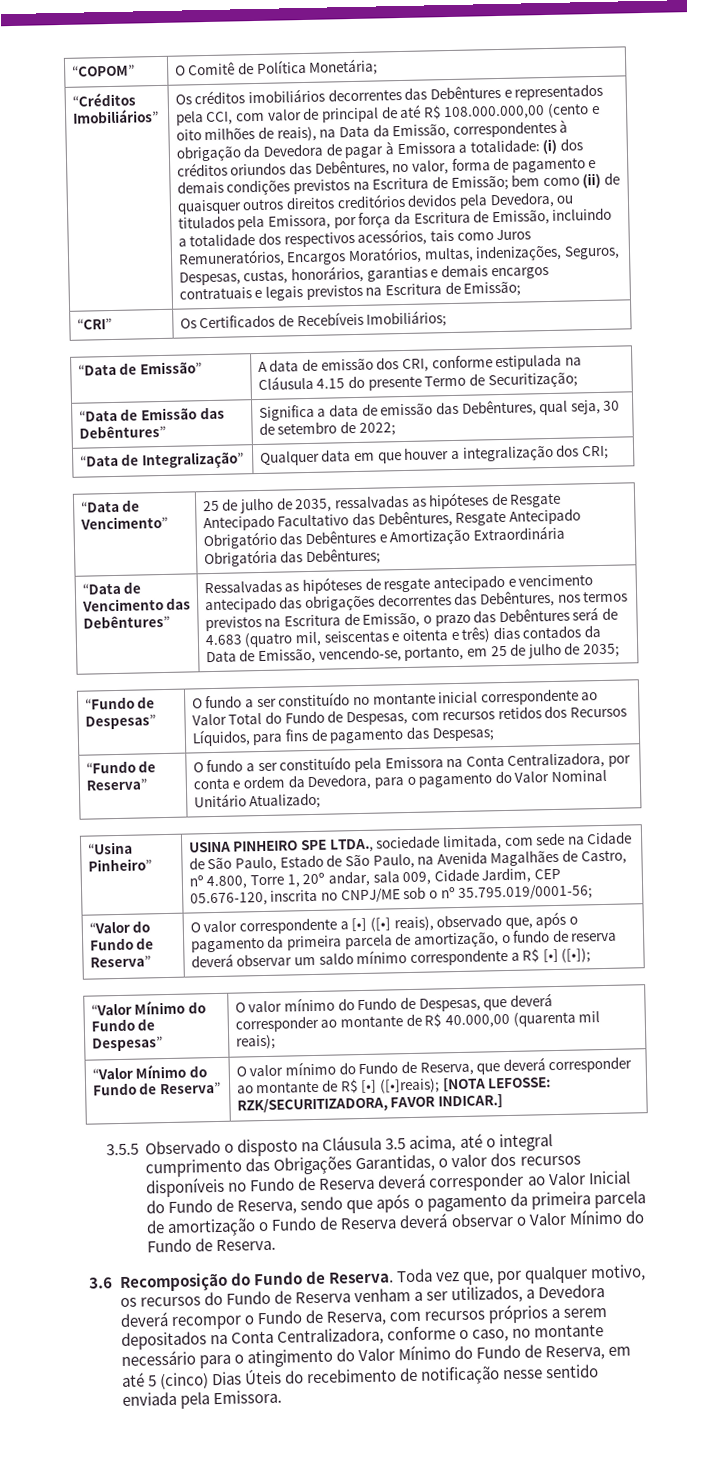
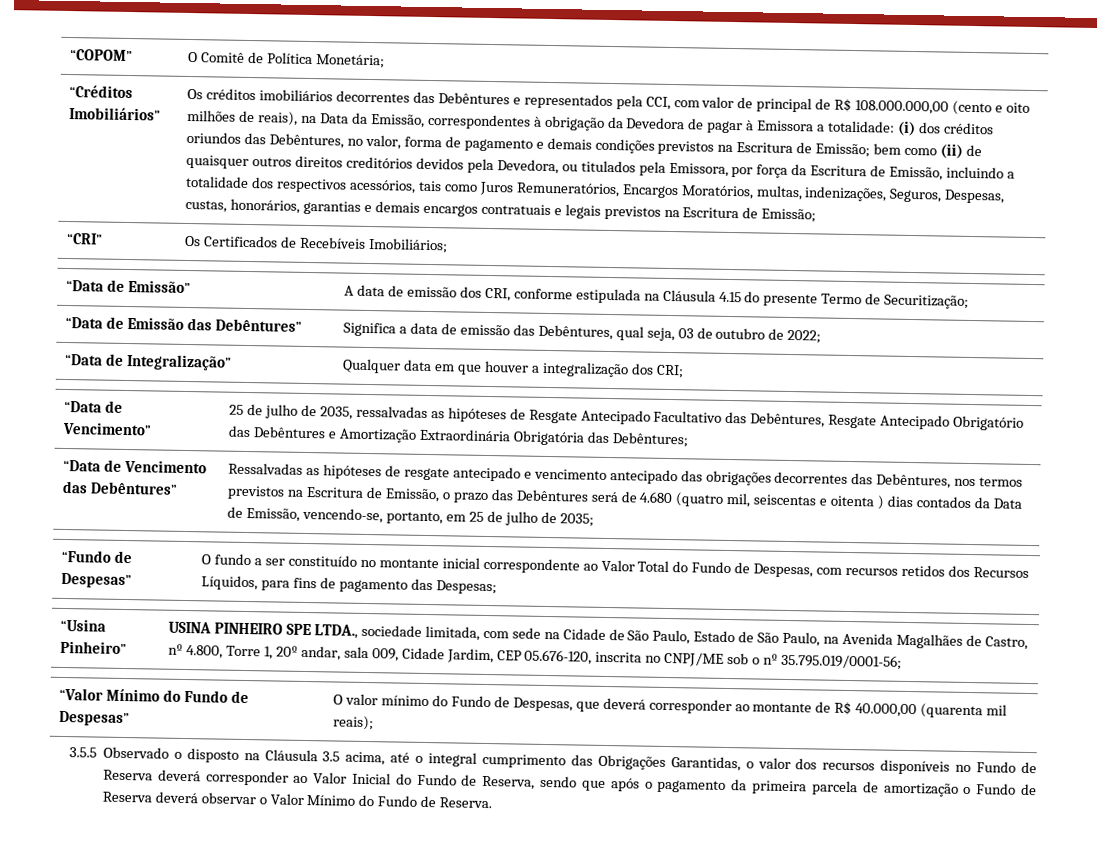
[399,104,422,119] até -> (832, 104) none
[603,400,621,411] [258,421,338,436] 30 de setembro -> [677,327,766,340] 03 de outubro
[204,634,243,646] 4.683 -> [639,491,674,504] 4.680
[450,627,492,643] e três) -> [876,495,884,510] )
[85,760,157,774] [85,778,147,791] [192,751,632,773] [192,769,608,791] [193,792,322,810] // “Fundo de Reserva” | O fundo a ser constituído pela Emissora na Conta Centralizadora, por conta e ordem da Devedora, para o pagamento do Valor Nominal Unitário Atualizado; -> (497, 587) none
[88,920,151,934] [89,937,155,951] [89,955,151,968] [189,911,579,935] [190,929,618,953] [190,948,592,968] // “Valor do Fundo de Reserva” | O valor correspondente a [•] ([•] reais), observado que, após o pagamento da primeira parcela de amortização, o fundo de reserva deverá observar um saldo mínimo correspondente a R$ [•] ([•]); -> (902, 661) none
[91,1064,207,1080] [92,1081,221,1096] [235,1056,633,1077] [236,1077,552,1094] [236,1094,503,1114] // “Valor Mínimo do Fundo de Reserva” | O valor mínimo do Fundo de Reserva, que deverá corresponder ao montante de R$ [•] ([•]reais); [NOTA LEFOSSE: RZK/SECURITIZADORA, FAVOR INDICAR.] -> (375, 723) none
[89,1264,647,1293] [119,1284,606,1308] [119,1304,608,1330] [120,1324,604,1351] [120,1344,632,1369] [120,1364,599,1390] [121,1389,282,1409] // 3.6 Recomposição do Fundo de Reserva. Toda vez que, por qualquer motivo, os recursos do Fundo de Reserva venham a ser utilizados, a Devedora deverá recompor o Fundo de Reserva, com recursos próprios a serem depositados na Conta Centralizadora, conforme o caso, no montante necessário para o atingimento do Valor Mínimo do Fundo de Reserva, em até 5 (cinco) Dias Úteis do recebimento de notificação nesse sentido enviada pela Emissora. -> (493, 803) none

